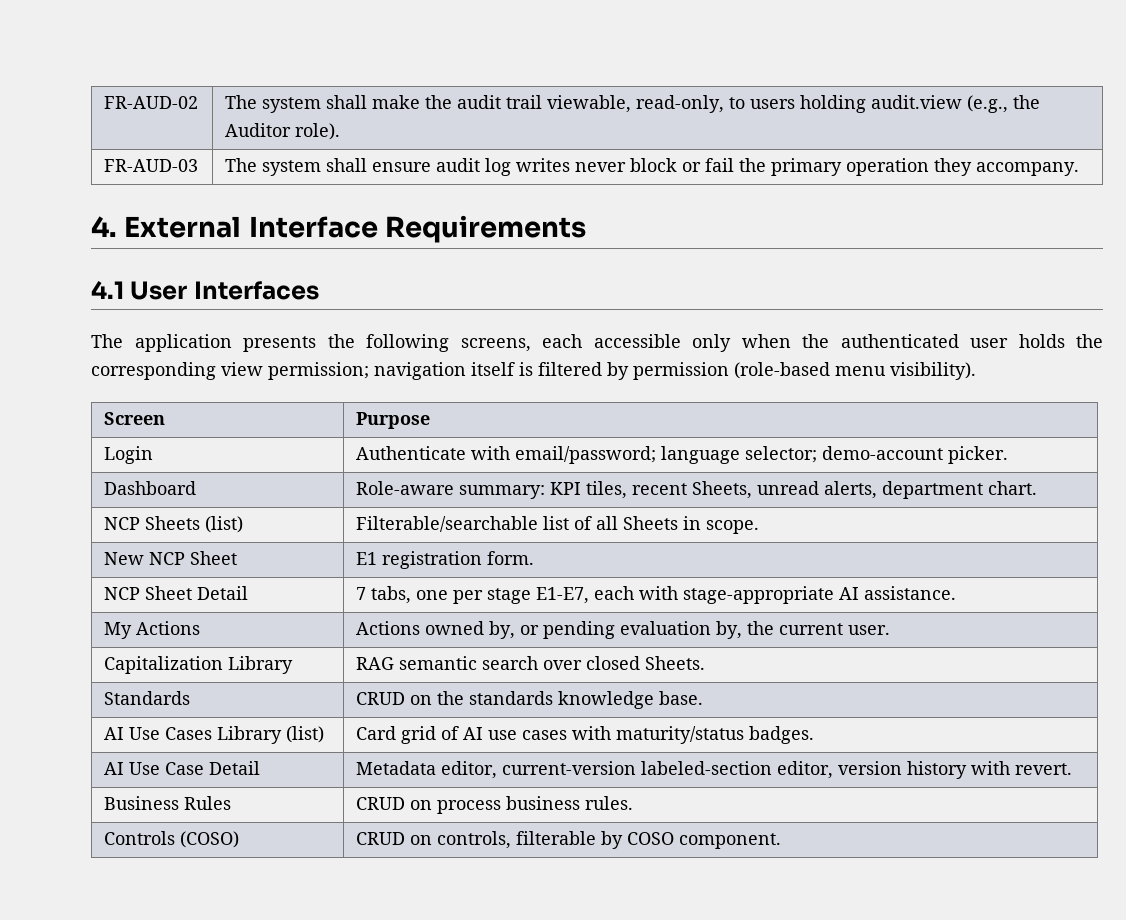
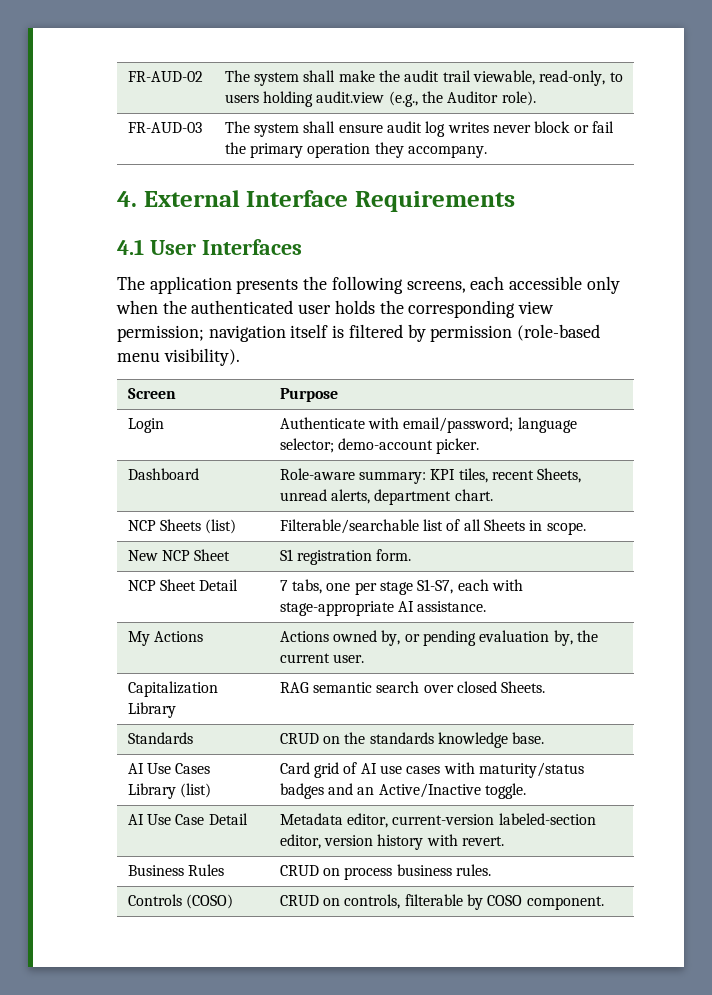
[356,552,378,565] E1 -> [279,549,293,561] S1
[536,587,590,604] E1-E7, -> [417,579,454,594] S1-S7,
[749,726,815,744] badges. -> [279,783,527,799] badges and an Active/Inactive toggle.

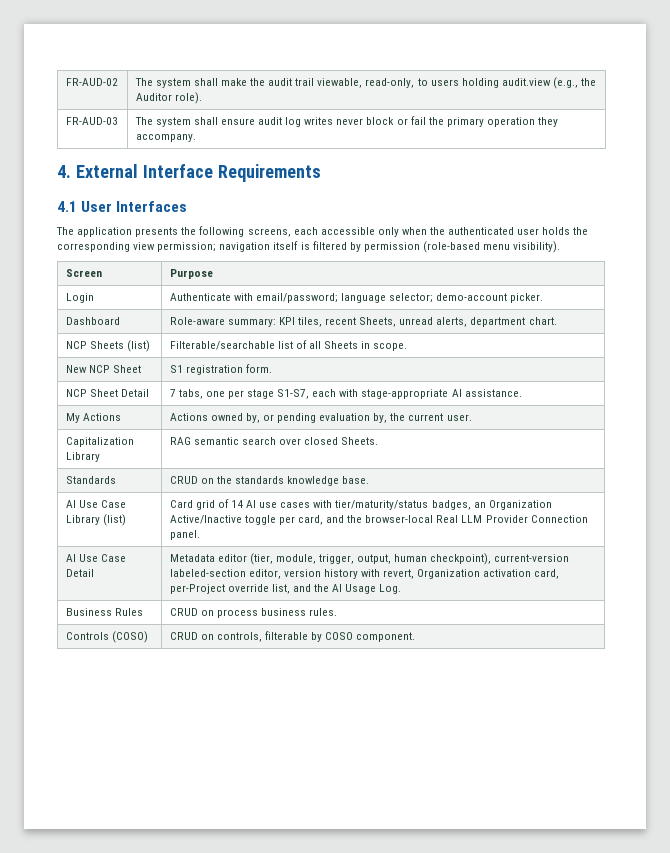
[175,763,211,774] Cases -> [100,500,126,508] Case
(358, 768) none -> [230,500,243,508] 14
[479,762,585,778] [279,783,527,799] maturity/status badges and an Active/Inactive toggle. -> [335,500,552,510] [169,515,588,525] [169,530,200,540] tier/maturity/status badges, an Organization Active/Inactive toggle per card, and the browser-local Real LLM Provider Connection panel.
[347,813,389,828] editor, -> [217,553,492,565] editor (tier, module, trigger, output, human checkpoint),
[462,836,505,846] revert. -> [383,569,560,579] [169,584,402,594] revert, Organization activation card, per-Project override list, and the AI Usage Log.

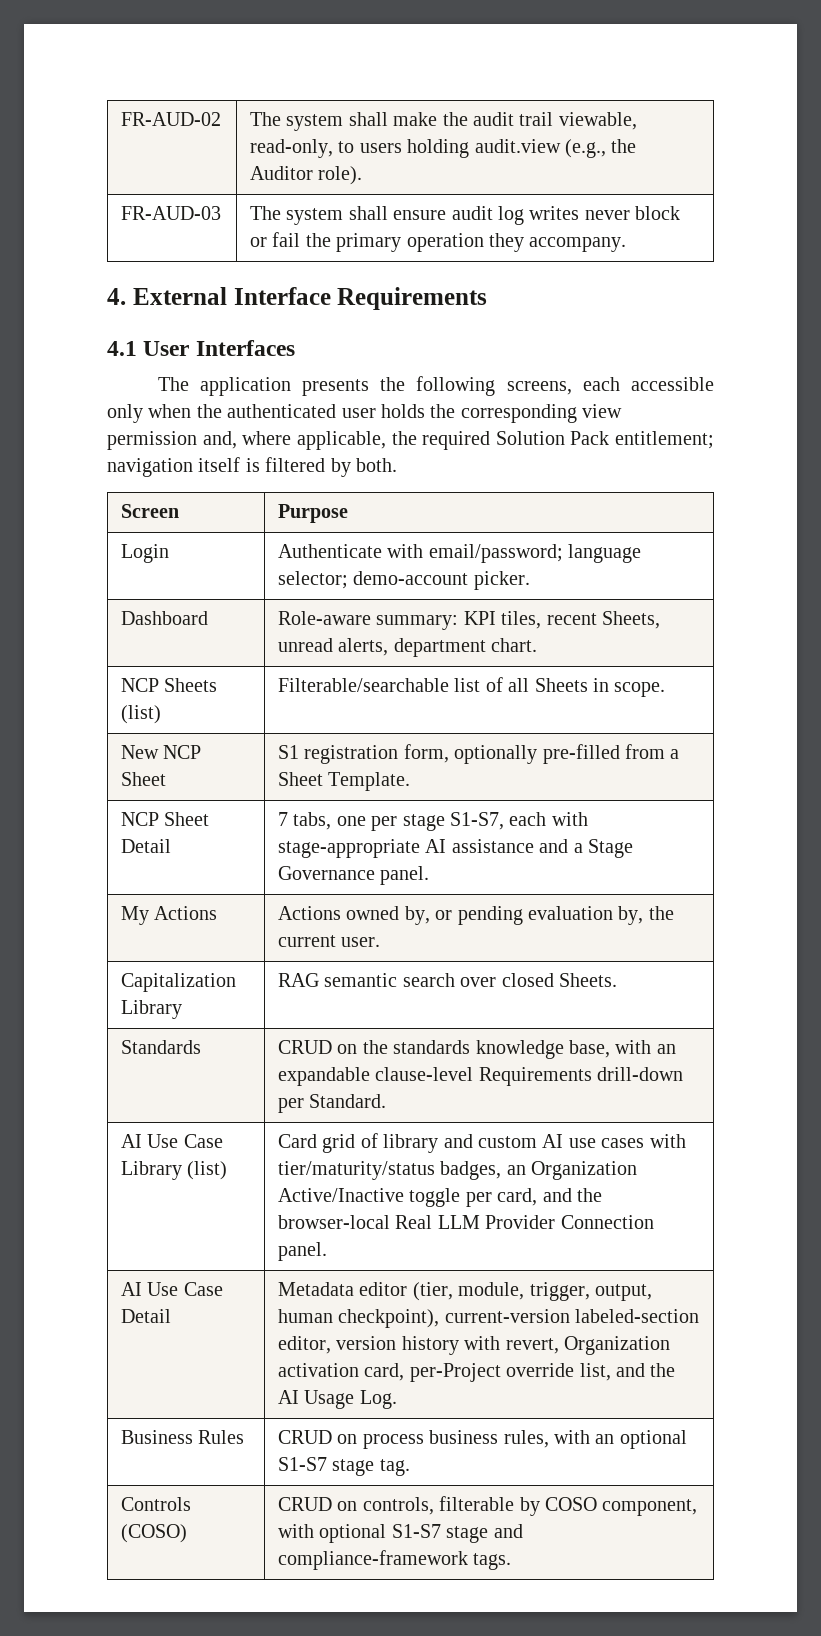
[157,242,217,252] permission; -> [107,431,714,450] permission and, where applicable, the required Solution Pack entitlement;
[363,241,561,253] permission (role-based menu visibility). -> [356,458,397,472] both.
[245,364,272,373] form. -> [403,744,680,764] [278,772,411,791] form, optionally pre-filled from a Sheet Template.
[464,389,522,397] assistance. -> [451,839,634,858] [278,866,430,885] assistance and a Stage Governance panel.
[342,476,370,484] base. -> [569,1040,676,1058] [278,1067,684,1086] [278,1094,387,1113] base, with an expandable clause-level Requirements drill-down per Standard.
[230,500,243,508] 14 -> [383,1134,538,1153] library and custom
[309,608,338,616] rules. -> [503,1430,687,1449] [278,1457,410,1476] rules, with an optional S1-S7 stage tag.
[356,632,416,642] component. -> [602,1499,698,1516] [278,1524,523,1543] [278,1550,512,1570] component, with optional S1-S7 stage and compliance-framework tags.

